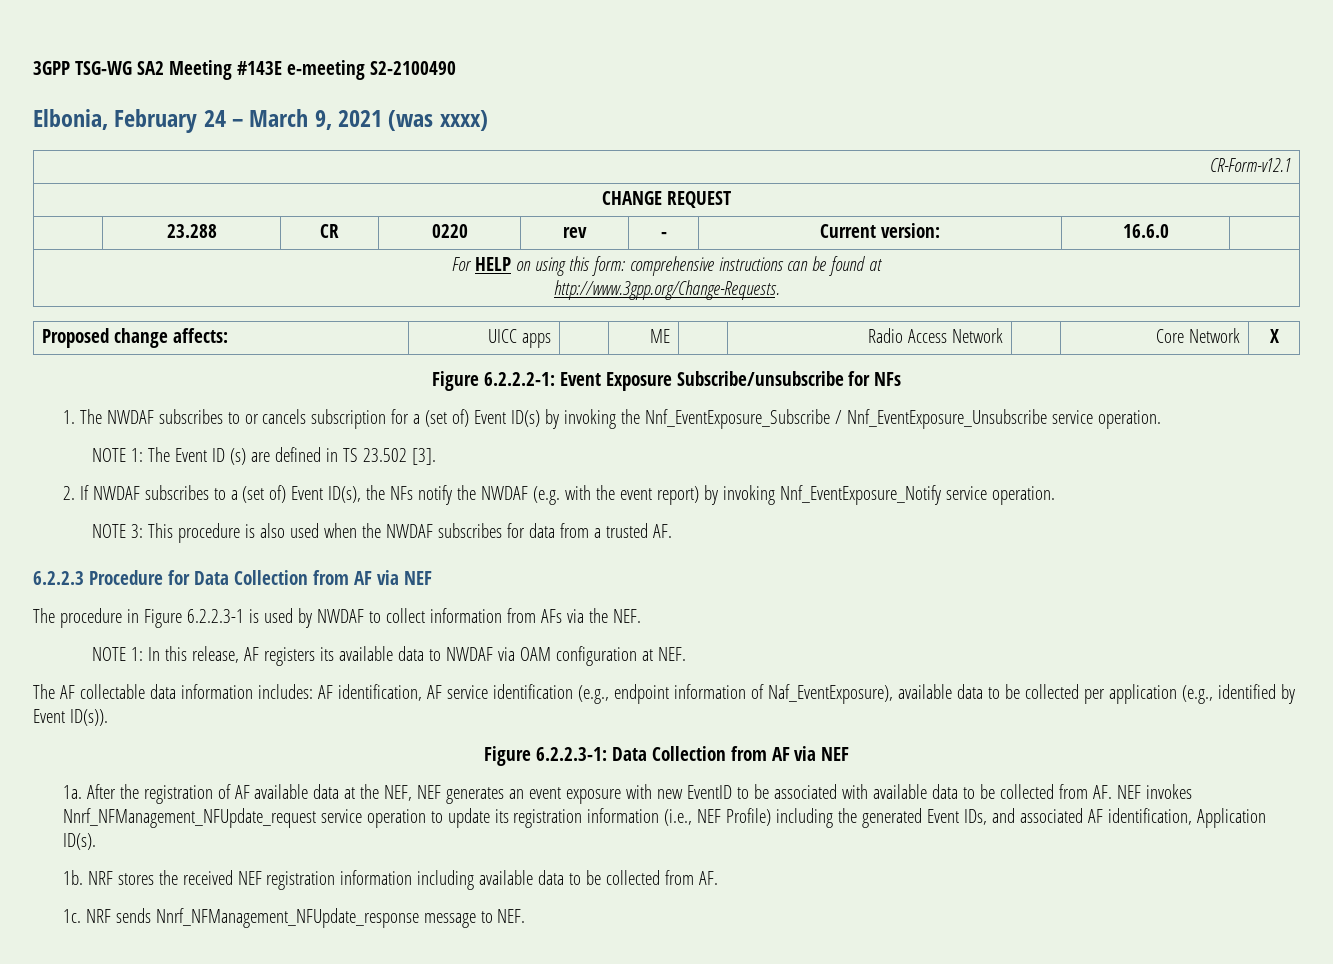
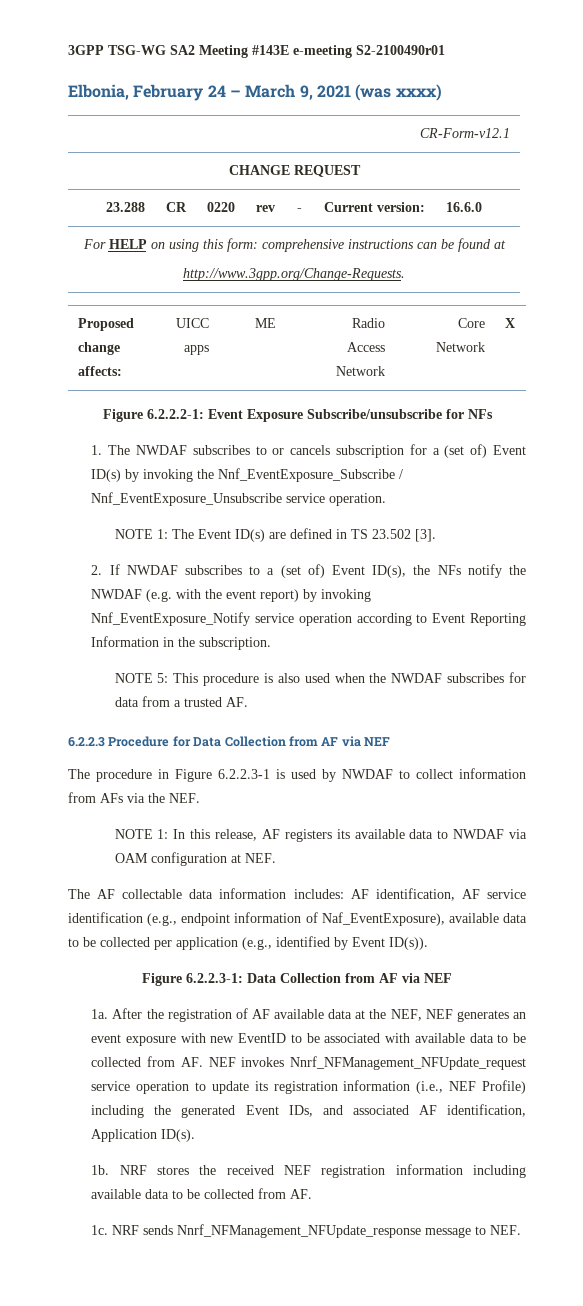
[369,61,456,75] S2-2100490 -> [356,45,445,55] S2-2100490r01
[212,448,247,465] ID (s) -> [234,529,265,542] ID(s)
[992,486,1056,505] [92,524,144,538] operation. // NOTE 3: -> [298,613,526,626] [91,636,272,650] [114,673,169,683] operation according to Event Reporting Information in the subscription. // NOTE 5:

